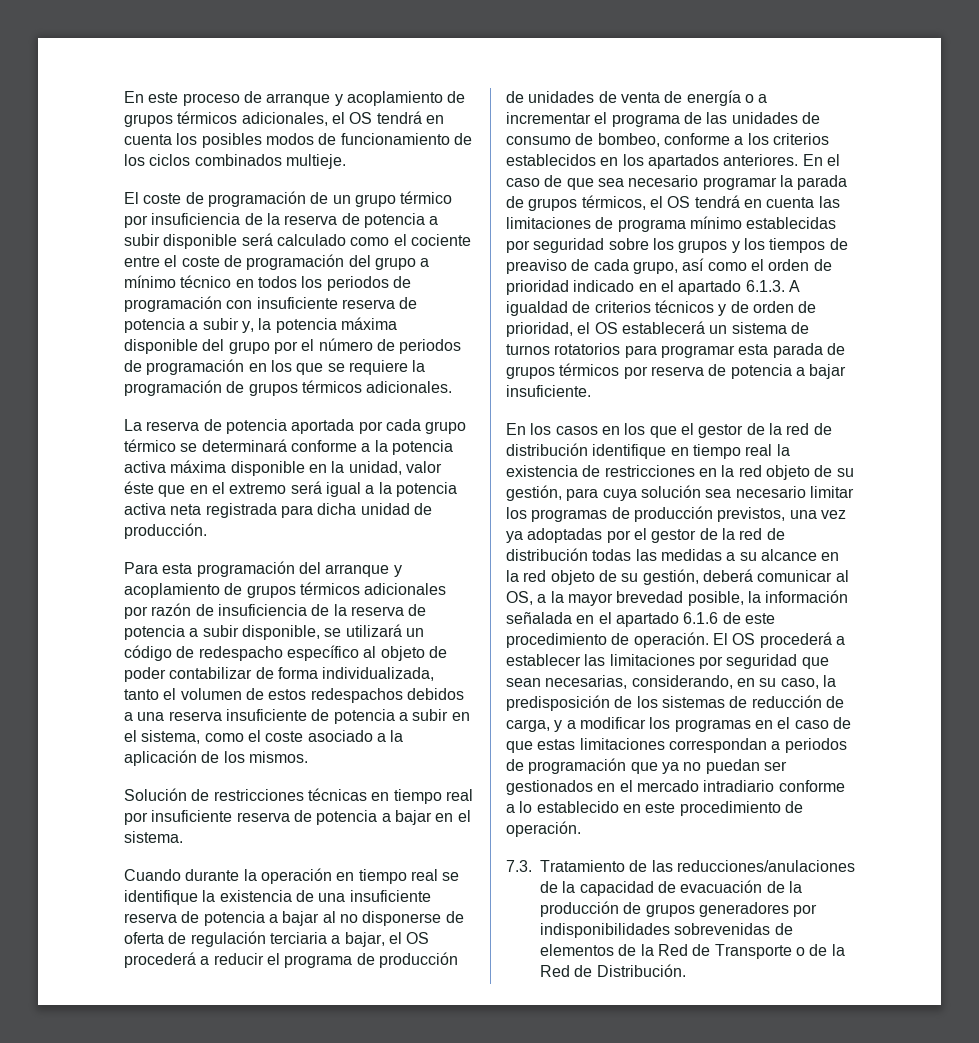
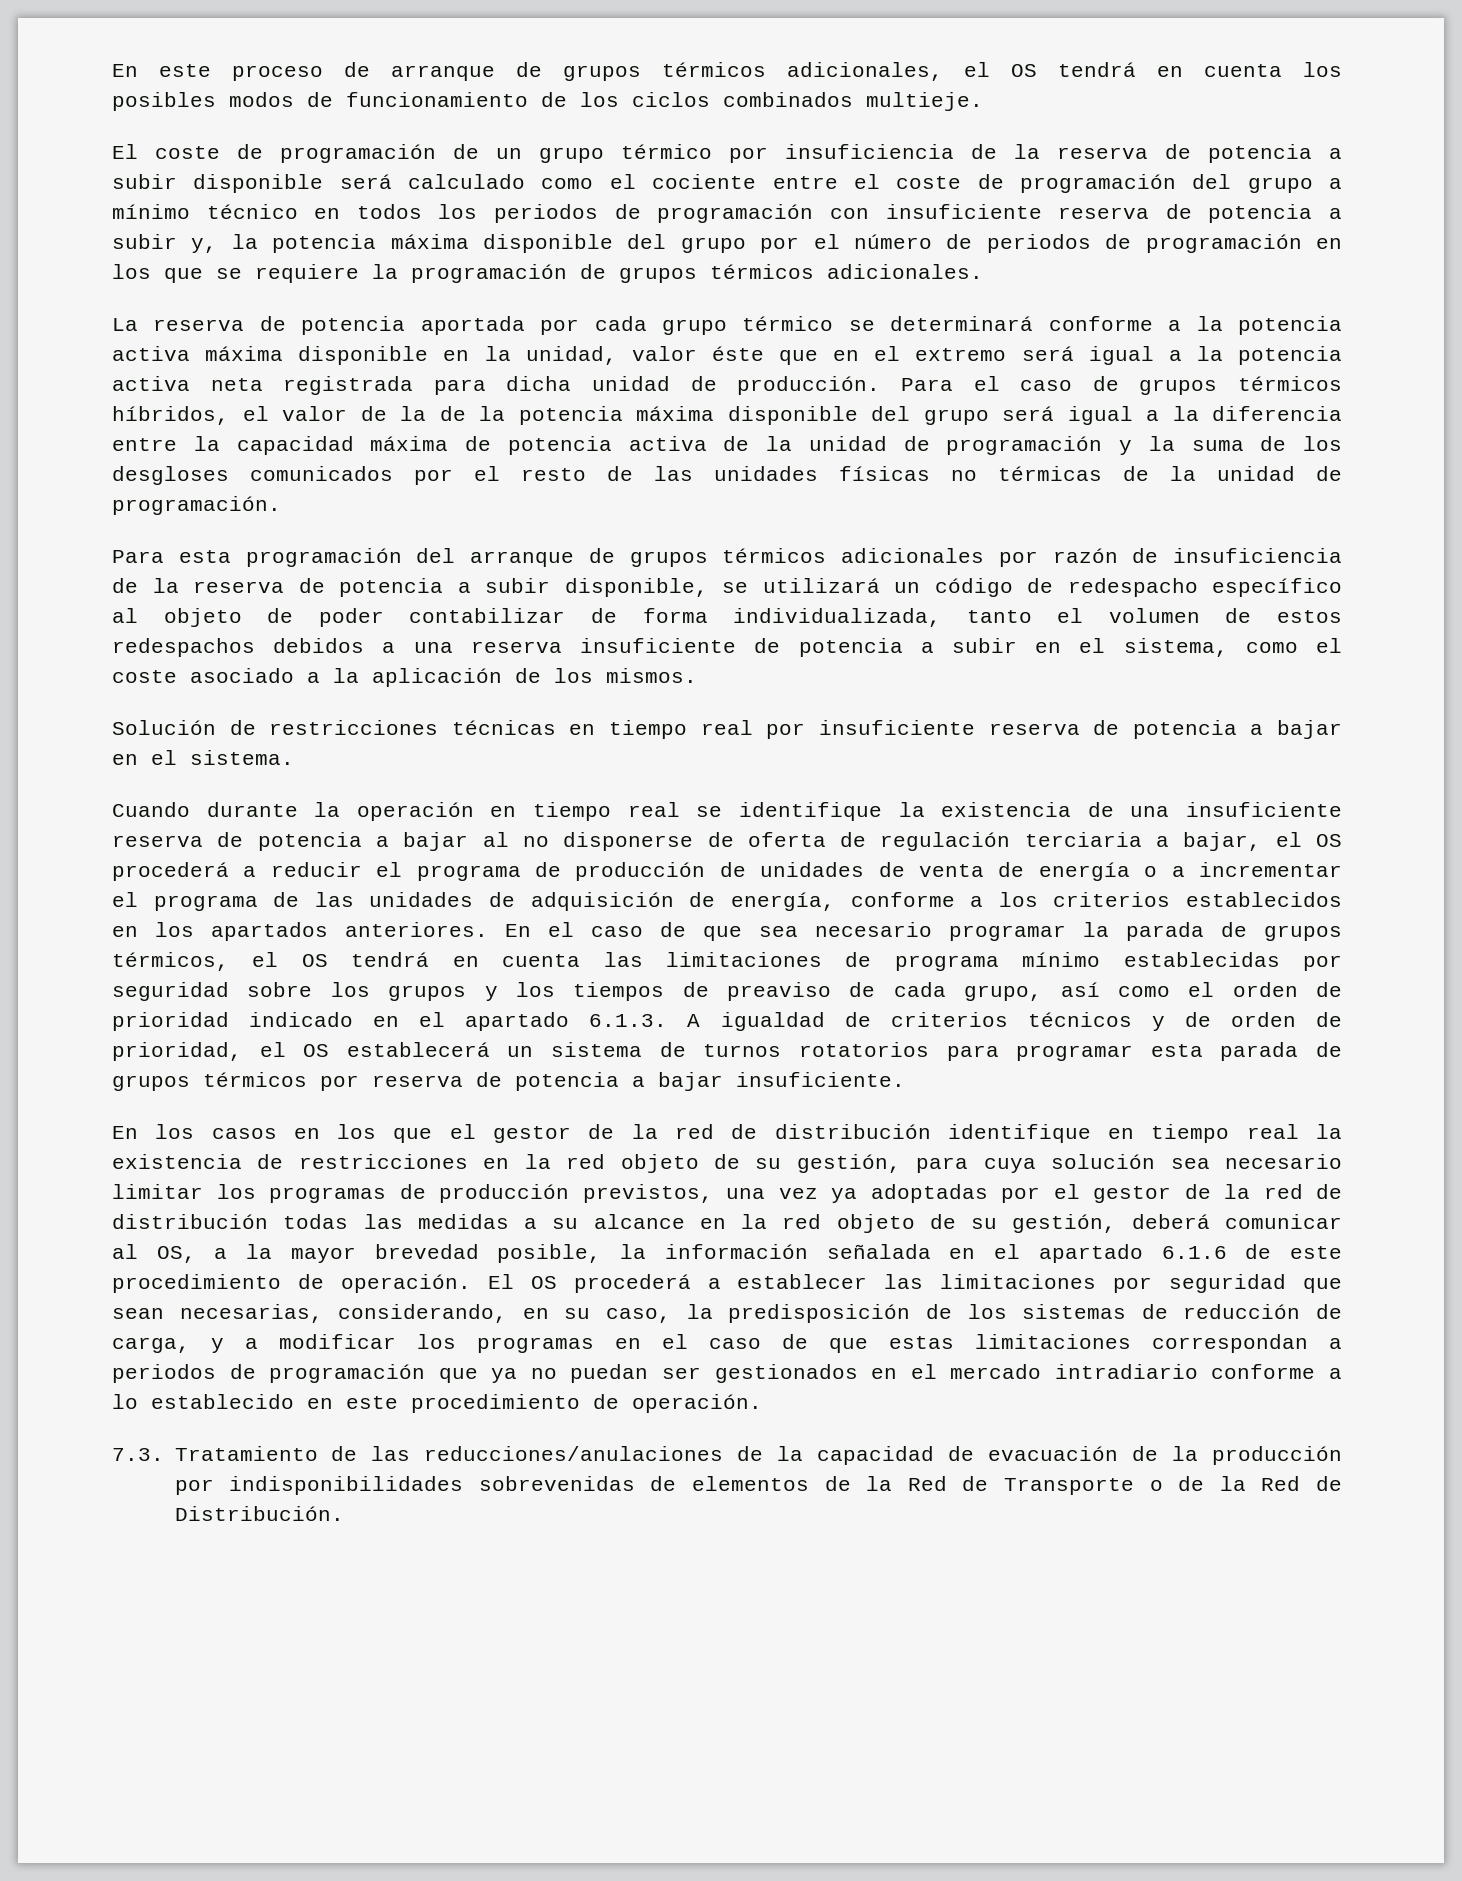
[334,91,443,106] y acoplamiento -> (495, 73) none
(207, 531) none -> [900,376,1342,395] [112,406,1342,425] [112,436,1342,455] [112,466,1342,485] [112,496,281,515] Para el caso de grupos térmicos híbridos, el valor de la de la potencia máxima disponible del grupo será igual a la diferencia entre la capacidad máxima de potencia activa de la unidad de programación y la suma de los desgloses comunicados por el resto de las unidades físicas no térmicas de la unidad de programación.
[393,565,402,577] [124,583,220,598] y acoplamiento -> (574, 559) none
[506,133,660,147] consumo de bombeo, -> [530,892,835,911] adquisición de energía,
[623,902,789,917] de grupos generadores -> (1343, 1455) none

